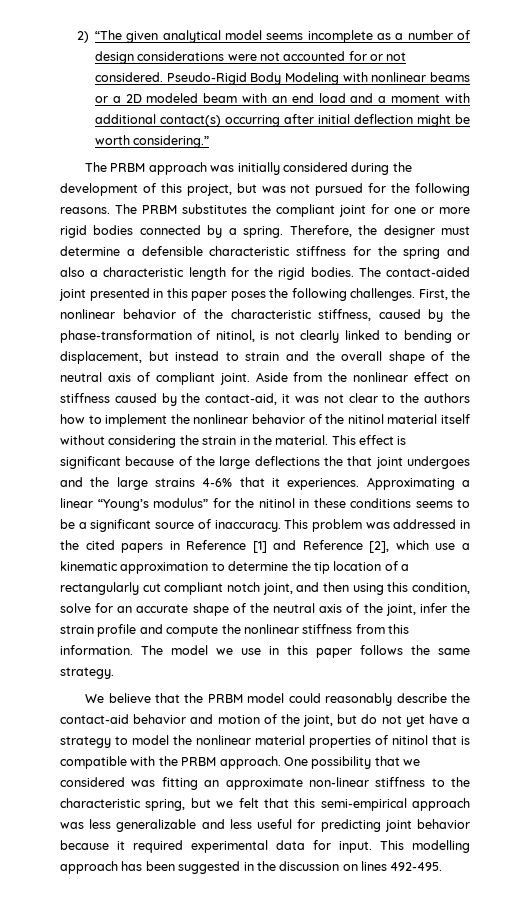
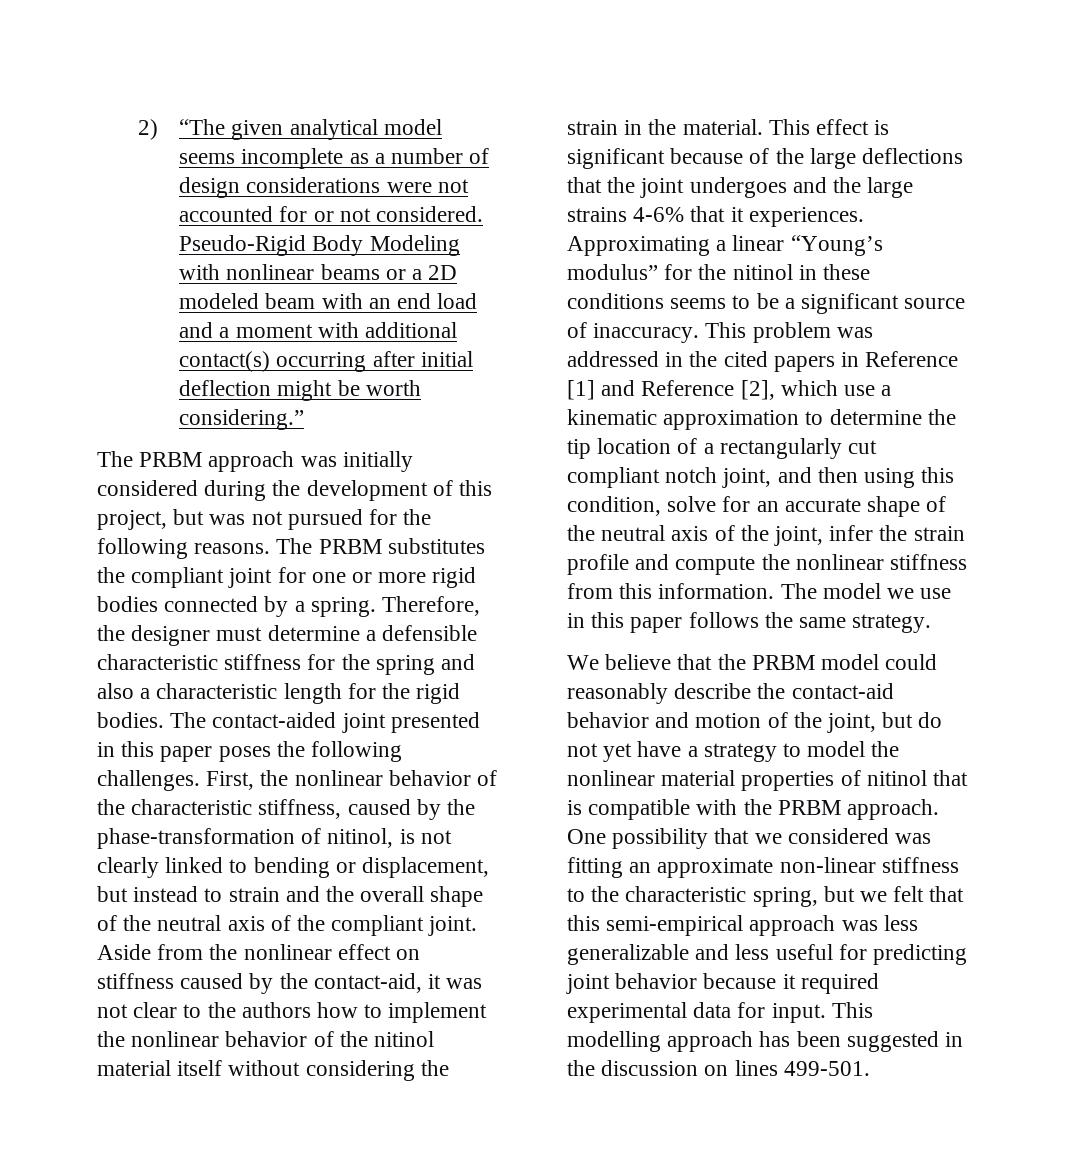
(150, 377) none -> [297,915,326,931] the
[324,456,373,466] the that -> [567,177,636,193] that the
[390,862,443,871] 492-495. -> [783,1061,870,1076] 499-501.

